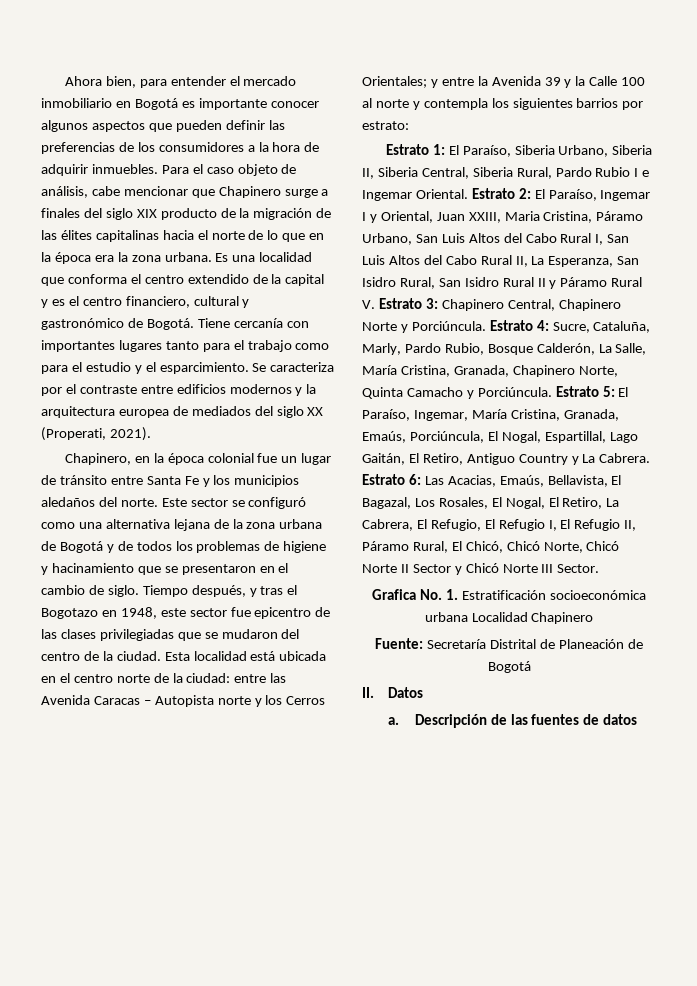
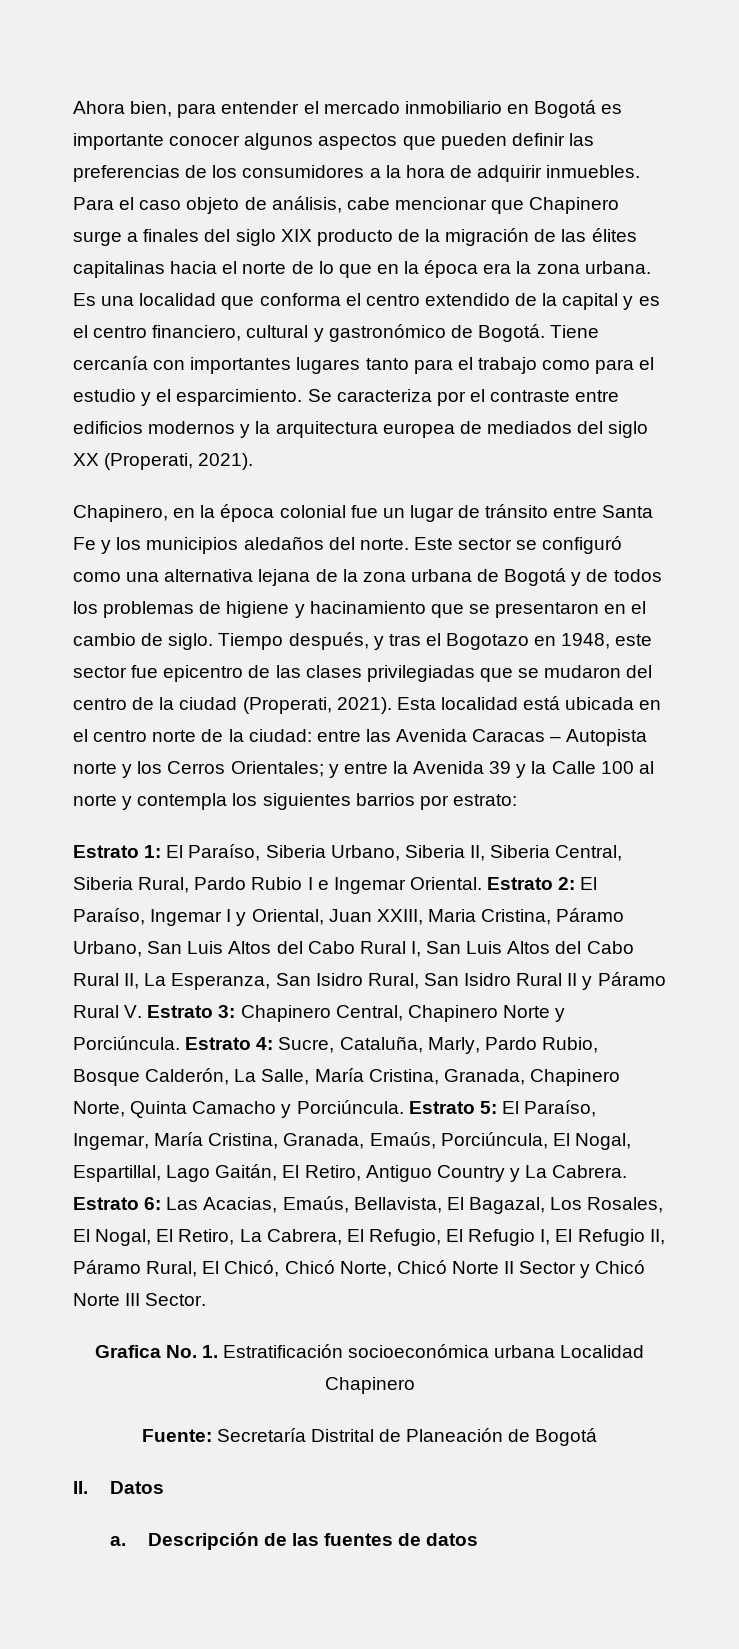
[116,651,161,661] ciudad. -> [179,697,392,714] ciudad (Properati, 2021).

